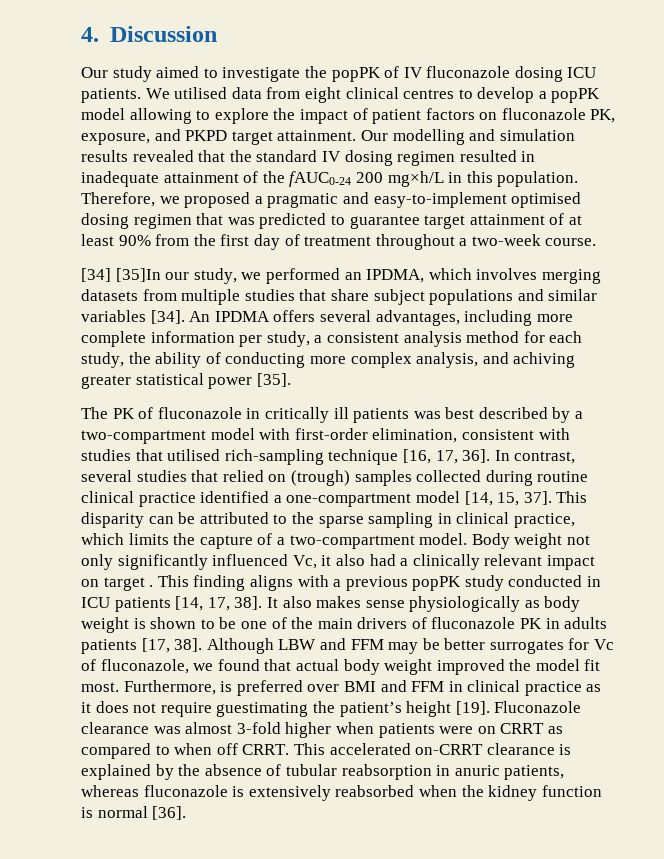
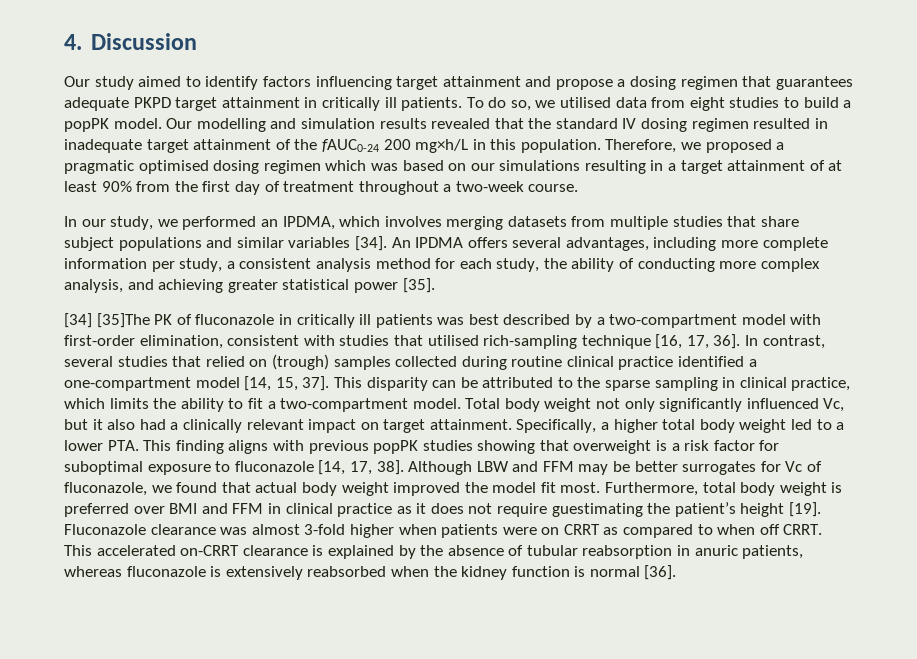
[222,66,597,82] [81,87,601,103] [81,108,616,124] [81,129,357,145] investigate the popPK of IV fluconazole dosing ICU patients. We utilised data from eight clinical centres to develop a popPK model allowing to explore the impact of patient factors on fluconazole PK, exposure, and PKPD target attainment. -> [205,76,853,90] [64,97,852,111] [64,118,162,132] identify factors influencing target attainment and propose a dosing regimen that guarantees adequate PKPD target attainment in critically ill patients. To do so, we utilised data from eight studies to build a popPK model.
(159, 179) none -> [146,139,189,153] target
[342,192,507,208] and easy-to-implement -> (134, 167) none
[196,213,420,229] that was predicted to guarantee -> [325,160,677,174] which was based on our simulations resulting in a
[81,268,161,282] [34] [35]In -> [64,216,77,227] In
[513,352,576,368] achiving -> [158,279,224,293] achieving
[81,407,108,419] The -> [64,313,150,328] [34] [35]The
[199,533,273,549] capture of -> [180,398,263,412] ability to fit
[471,533,510,549] Body -> [465,398,540,412] Total body
(317, 562) none -> [64,419,88,430] but
[149,585,154,587] . -> [429,419,845,433] [64,440,139,451] attainment. Specifically, a higher total body weight led to a lower PTA.
[333,579,342,587] a -> (304, 445) none
[464,575,602,591] [81,596,581,612] [81,617,608,633] [81,638,170,654] study conducted in ICU patients [14, 17, 38]. It also makes sense physiologically as body weight is shown to be one of the main drivers of fluconazole PK in adults patients [17, -> [422,440,780,454] [64,460,372,475] studies showing that overweight is a risk factor for suboptimal exposure to fluconazole [14, 17,
(216, 687) none -> [702,482,827,496] total body weight

